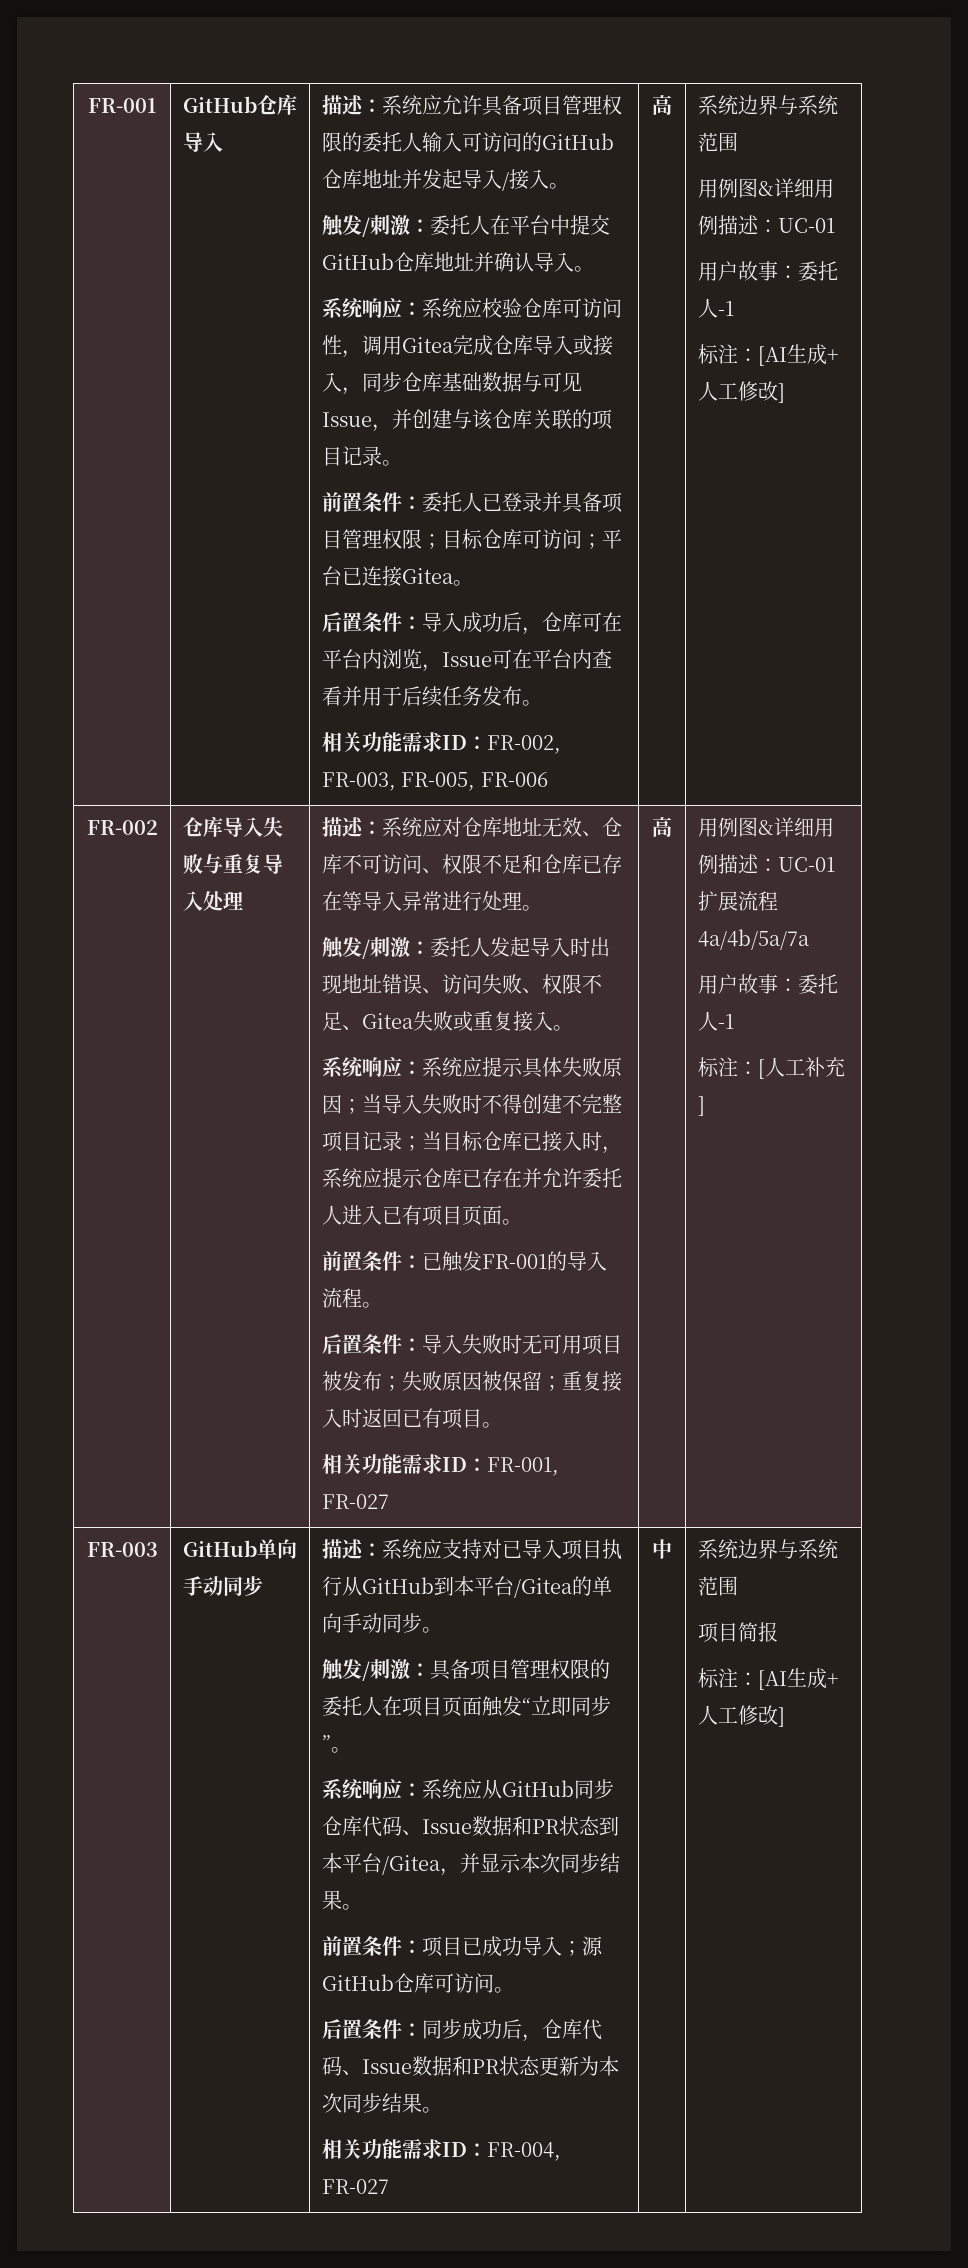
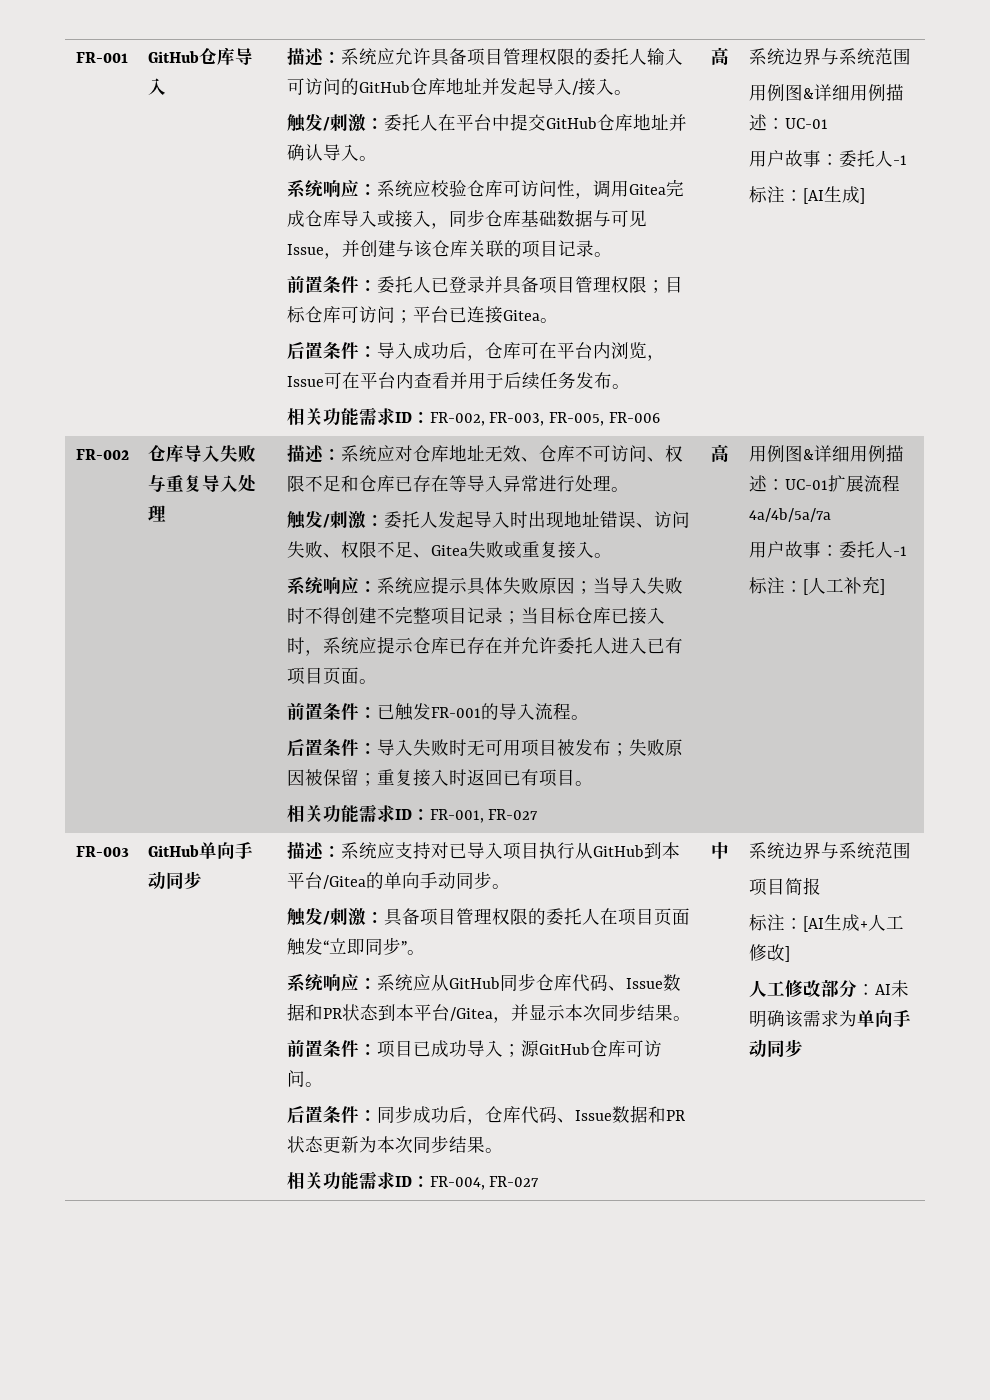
[826,349,839,362] [697,381,778,401] +人工修改 -> (860, 194) none
(785, 1717) none -> [748,979,909,998] [748,1010,911,1028] [748,1039,803,1057] // 人工修改部分：AI未明确该需求为单向手动同步

